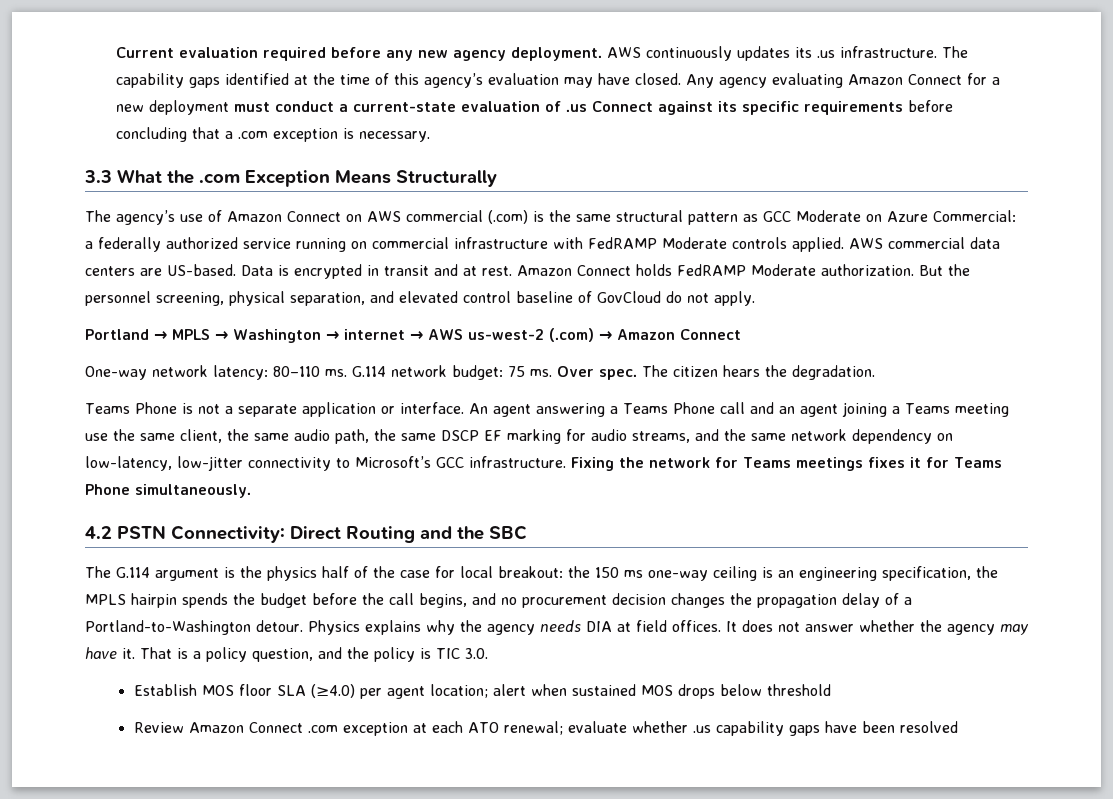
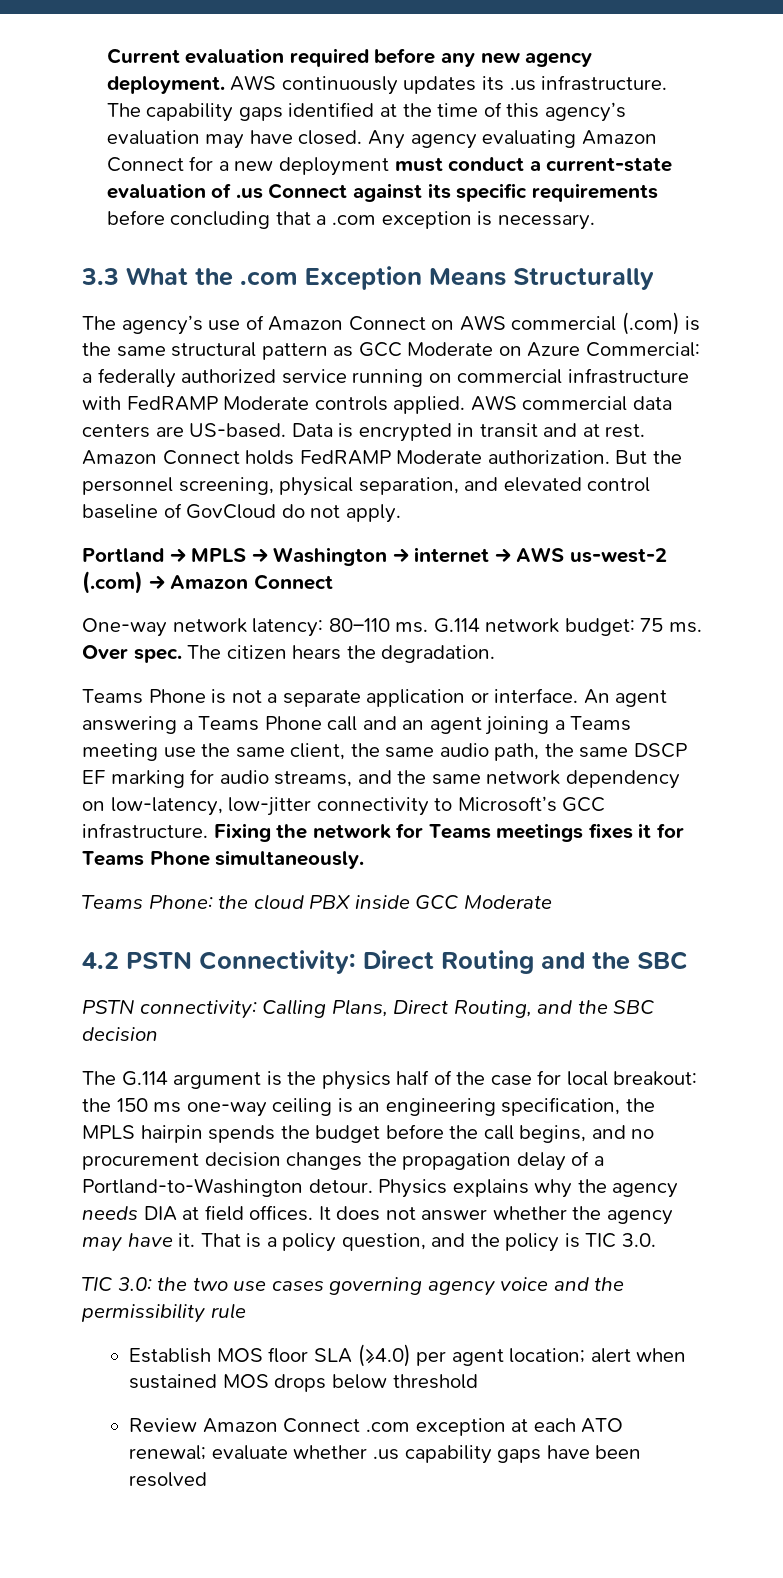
(251, 491) none -> [82,894,552,910] // Teams Phone: the cloud PBX inside GCC Moderate
(527, 532) none -> [82,999,656,1019] [82,1027,158,1041] // PSTN connectivity: Calling Plans, Direct Routing, and the SBC decision
(488, 653) none -> [82,1277,625,1296] [81,1303,246,1323] // TIC 3.0: the two use cases governing agency voice and the permissibility rule

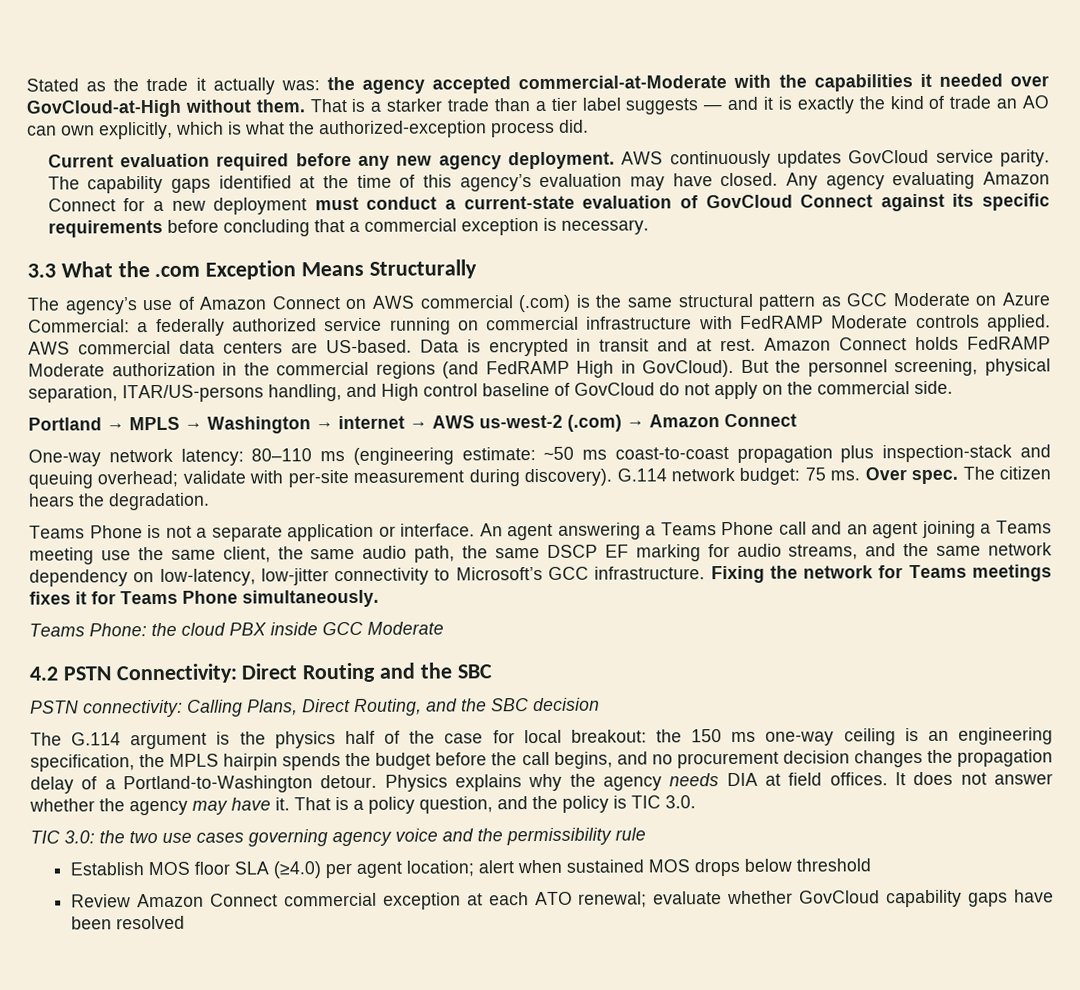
(106, 56) none -> [26,73,1049,95] [26,95,1049,118] [27,119,589,140] Stated as the trade it actually was: the agency accepted commercial-at-Moderate with the capabilities it needed over GovCloud-at-High without them. That is a starker trade than a tier label suggests — and it is exactly the kind of trade an AO can own explicitly, which is what the authorized-exception process did. //
[481,75,668,91] its .us infrastructure. -> [848,149,1050,167] GovCloud service parity.
[235,188,263,199] .us -> [705,194,793,209] GovCloud
[331,215,376,225] .com -> [363,218,457,232] commercial
[487,450,610,464] authorization. -> [111,359,735,379] authorization in the commercial regions (and FedRAMP High in GovCloud).
[464,477,582,492] and elevated -> [122,383,419,403] ITAR/US-persons handling, and High
[345,504,401,523] apply. -> [714,380,953,400] apply on the commercial side.
[395,622,429,633] ms. -> [320,444,1051,465] [28,468,613,489] ms (engineering estimate: ~50 ms coast-to-coast propagation plus inspection-stack and queuing overhead; validate with per-site measurement during discovery).
[366,1422,411,1432] .com -> [283,892,377,907] commercial
[373,1449,400,1460] .us -> [799,890,881,904] GovCloud

